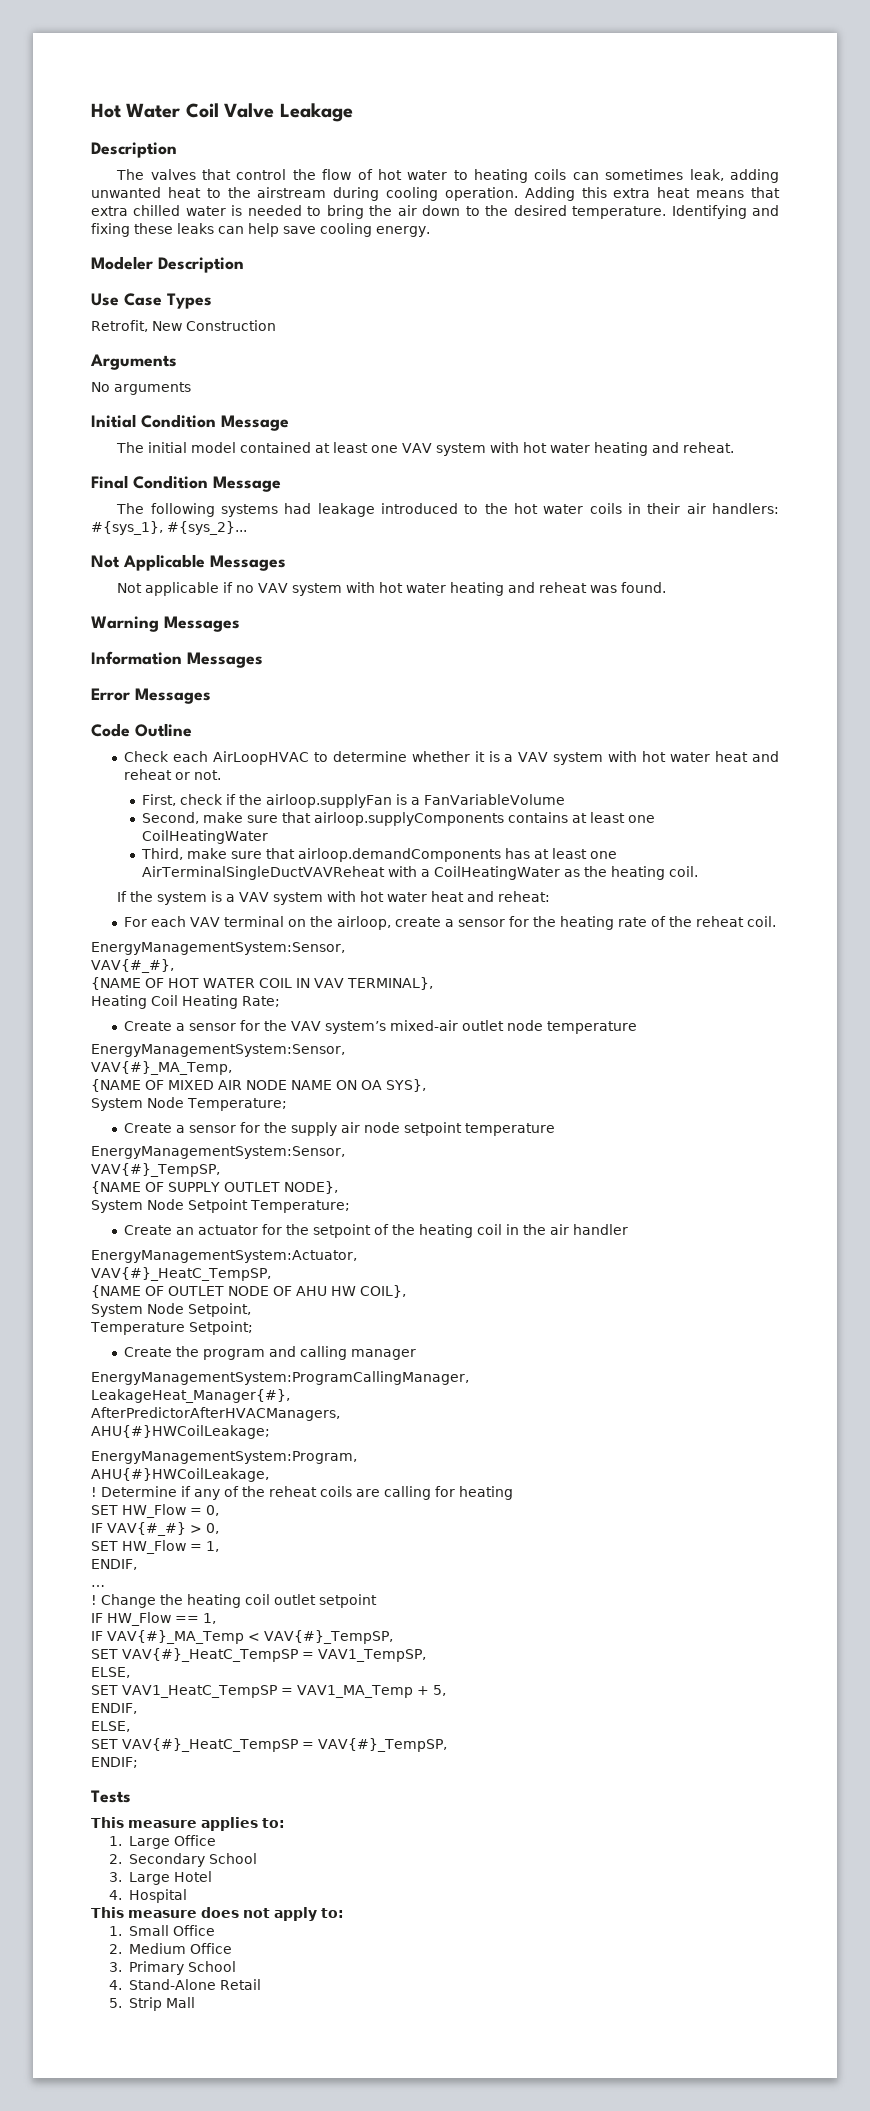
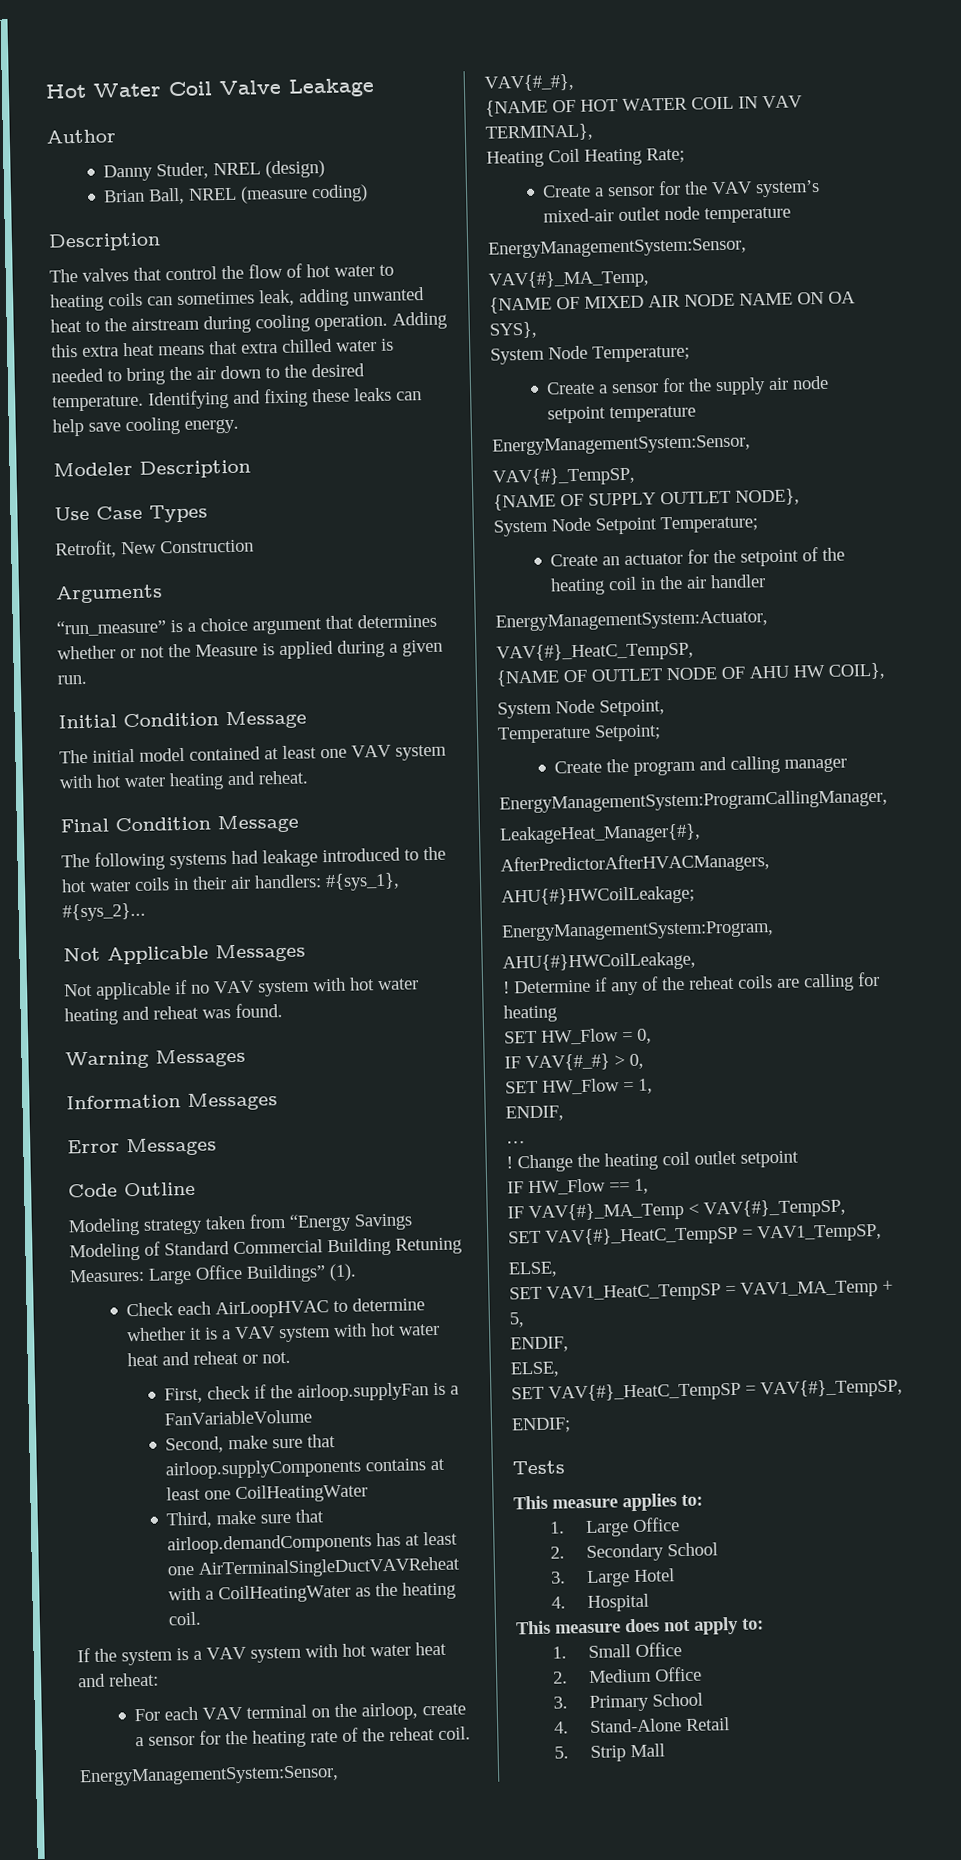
(353, 112) none -> [46,129,116,144] [103,159,326,182] [103,184,369,205] // Author // Danny Studer, NREL (design) // Brian Ball, NREL (measure coding)
[91,382,191,395] No arguments -> [56,613,437,637] [57,639,443,660] [57,674,87,685] “run_measure” is a choice argument that determines whether or not the Measure is applied during a given run.
(192, 730) none -> [68,1213,413,1237] [69,1237,462,1262] [69,1263,357,1285] // Modeling strategy taken from “Energy Savings Modeling of Standard Commercial Building Retuning Measures: Large Office Buildings” (1).

